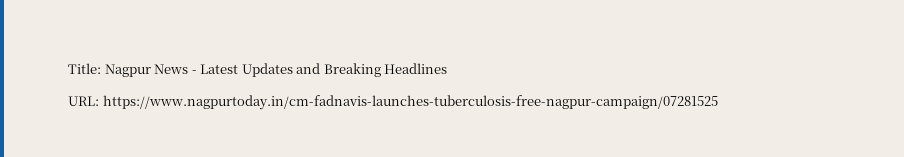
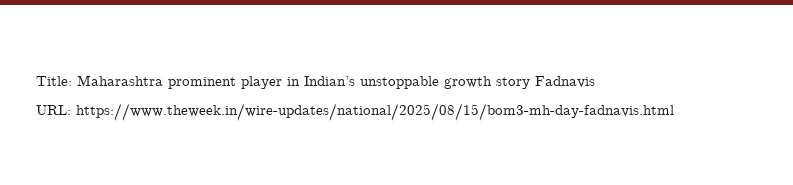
[104,63,448,77] Nagpur News - Latest Updates and Breaking Headlines -> [77,75,595,89] Maharashtra prominent player in Indian’s unstoppable growth story Fadnavis
[102,95,718,110] https://www.nagpurtoday.in/cm-fadnavis-launches-tuberculosis-free-nagpur-campaign/07281525 -> [76,103,674,121] https://www.theweek.in/wire-updates/national/2025/08/15/bom3-mh-day-fadnavis.html

